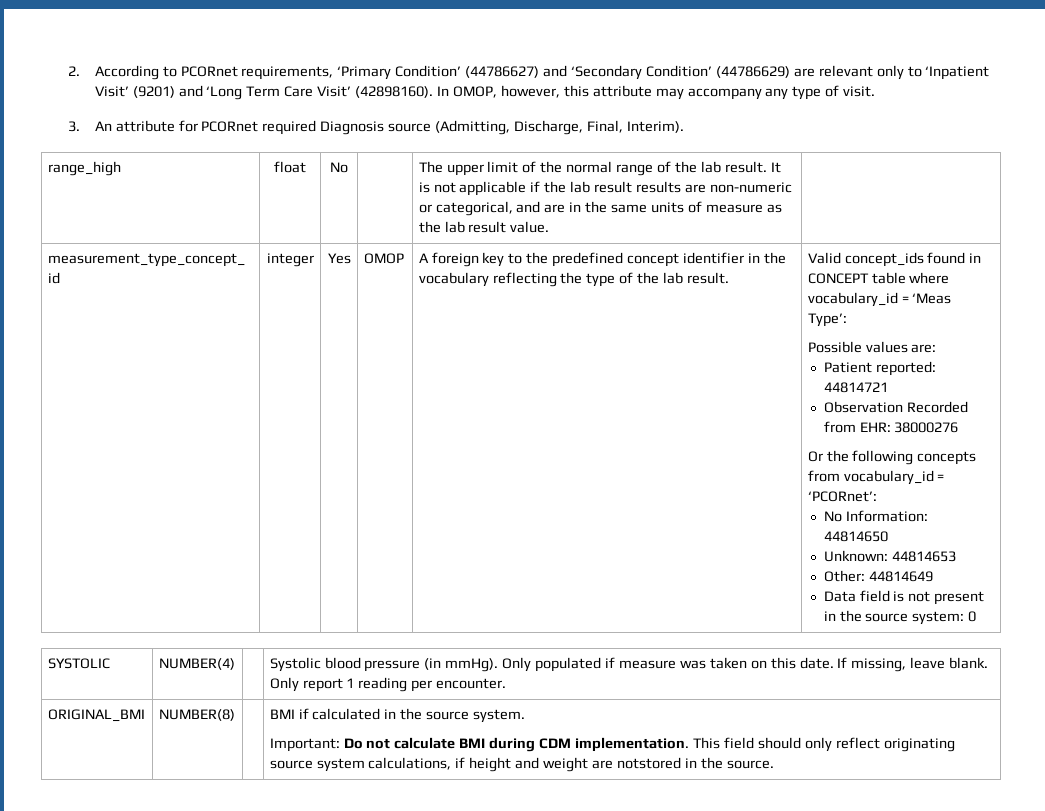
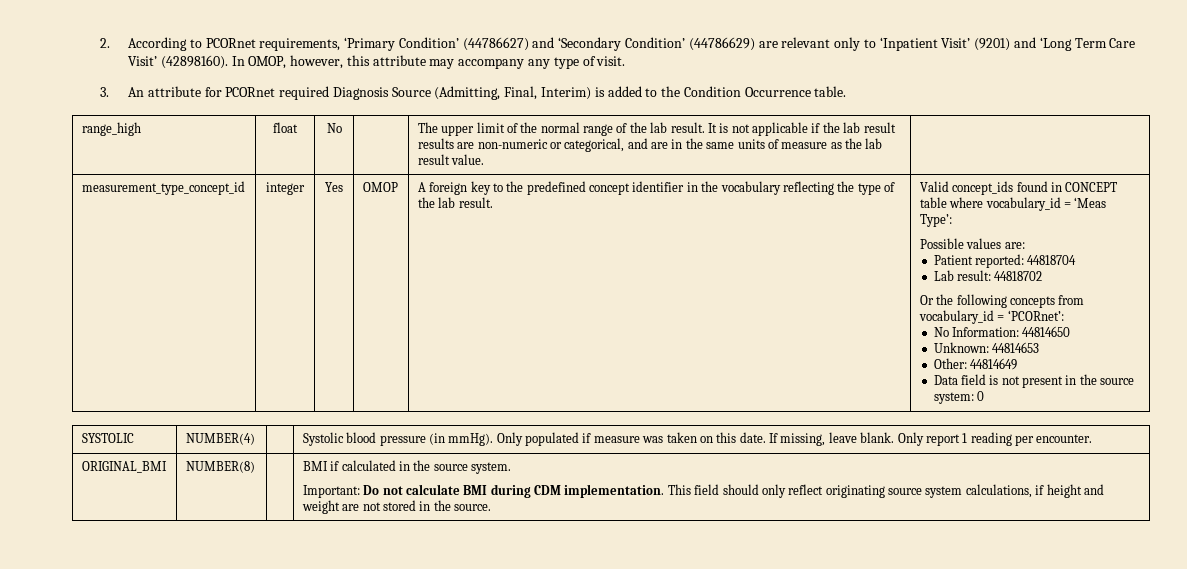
[388,120,684,135] source (Admitting, Discharge, Final, Interim). -> [391,86,847,100] Source (Admitting, Final, Interim) is added to the Condition Occurrence table.
[823,382,888,393] [823,401,968,413] [823,421,959,433] 44814721 // Observation Recorded from EHR: 38000276 -> [1027,255,1077,265] [933,270,1043,281] 44818704 // Lab result: 44818702
[616,757,681,769] notstored -> [362,500,416,511] not stored

